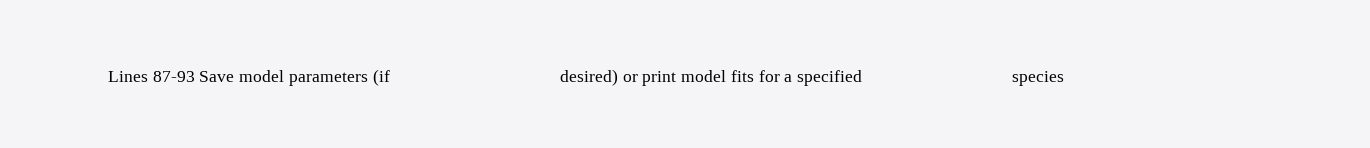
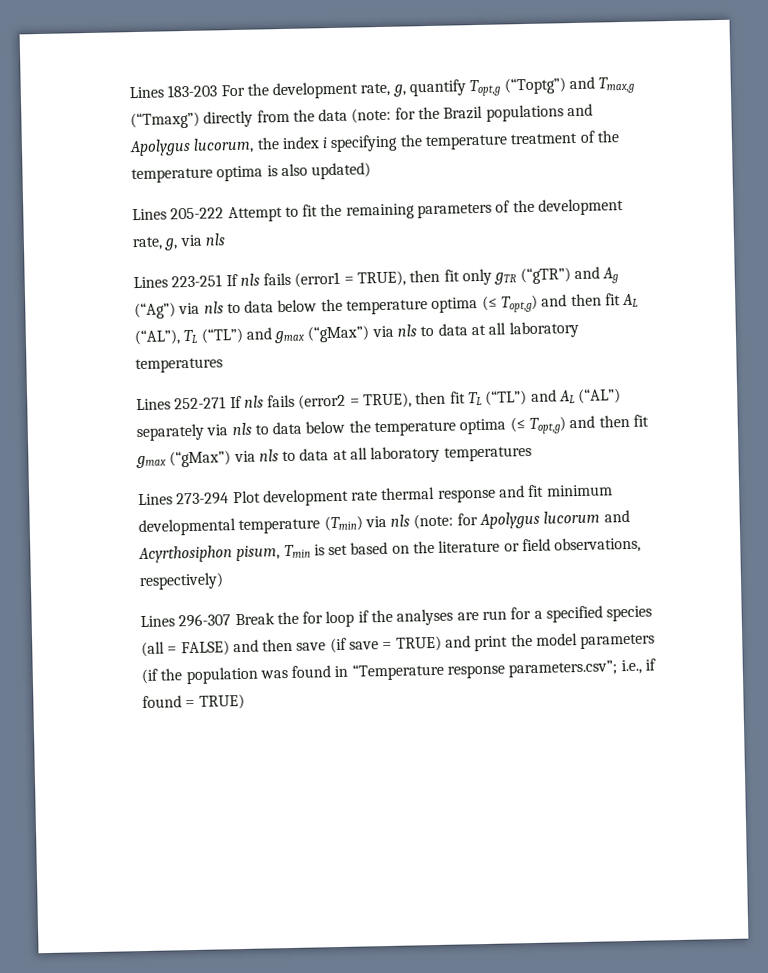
[107,69,1064,86] Lines 87-93 Save model parameters (if desired) or print model fits for a specified species -> [128,76,636,100] [129,103,594,130] [128,130,620,157] [130,162,372,184] [131,197,625,223] [131,233,225,251] [132,266,620,289] [133,293,639,320] [133,320,579,346] [134,357,223,374] [135,388,622,411] [135,414,650,442] [135,445,532,469] [137,484,613,507] [137,509,630,537] [137,536,642,564] [138,572,224,591] [139,605,653,628] [140,633,656,658] [140,658,657,685] [141,693,245,710] Lines 183-203 For the development rate, g, quantify Topt,g (“Toptg”) and Tmax,g (“Tmaxg”) directly from the data (note: for the Brazil populations and Apolygus lucorum, the index i specifying the temperature treatment of the temperature optima is also updated) // Lines 205-222 Attempt to fit the remaining parameters of the development rate, g, via nls // Lines 223-251 If nls fails (error1 = TRUE), then fit only gTR (“gTR”) and Ag (“Ag”) via nls to data below the temperature optima (≤ Topt,g) and then fit AL (“AL”), TL (“TL”) and gmax (“gMax”) via nls to data at all laboratory temperatures // Lines 252-271 If nls fails (error2 = TRUE), then fit TL (“TL”) and AL (“AL”) separately via nls to data below the temperature optima (≤ Topt,g) and then fit gmax (“gMax”) via nls to data at all laboratory temperatures // Lines 273-294 Plot development rate thermal response and fit minimum developmental temperature (Tmin) via nls (note: for Apolygus lucorum and Acyrthosiphon pisum, Tmin is set based on the literature or field observations, respectively) // Lines 296-307 Break the for loop if the analyses are run for a specified species (all = FALSE) and then save (if save = TRUE) and print the model parameters (if the population was found in “Temperature response parameters.csv”; i.e., if found = TRUE)

